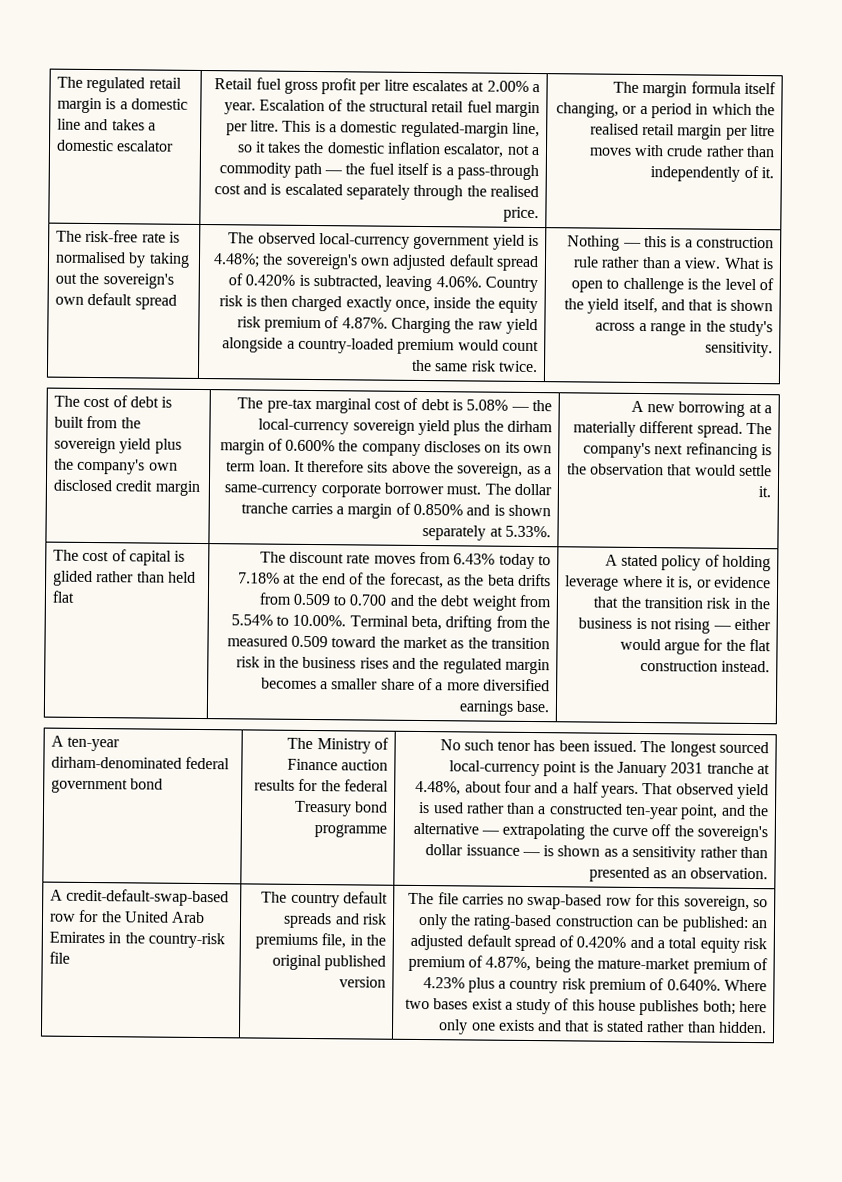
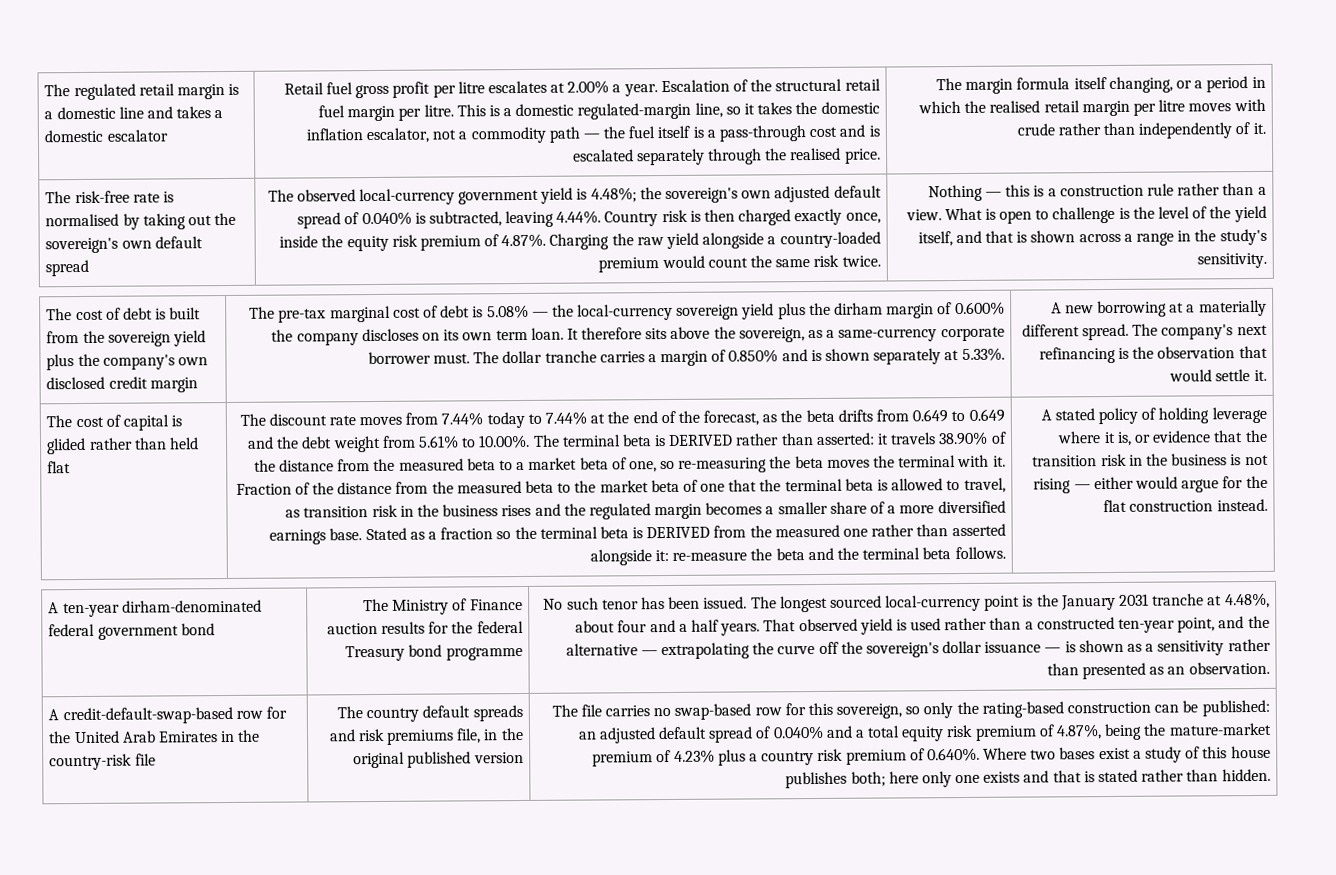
[245,274,296,286] 0.420% -> [361,211,412,226] 0.040%
[435,276,482,288] 4.06%. -> [556,210,602,224] 4.44%.
[453,553,496,565] 6.43% -> [441,412,484,426] 7.44%
[237,572,280,584] 7.18% -> [544,411,587,425] 7.44%
[292,593,387,606] 0.509 to 0.700 -> [912,408,1005,423] 0.649 to 0.649
[230,614,273,626] 5.54% -> [417,435,459,449] 5.61%
[349,615,551,632] [226,635,488,649] Terminal beta, drifting from the measured 0.509 toward the market as the -> [532,431,1007,447] [253,454,1006,473] [235,477,1006,495] [285,509,301,518] The terminal beta is DERIVED rather than asserted: it travels 38.90% of the distance from the measured beta to a market beta of one, so re-measuring the beta moves the terminal with it. Fraction of the distance from the measured beta to the market beta of one that the terminal beta is allowed to travel, as
(551, 706) none -> [365,523,1006,541] [589,546,1006,566] Stated as a fraction so the terminal beta is DERIVED from the measured one rather than asserted alongside it: re-measure the beta and the terminal beta follows.
[576,936,627,948] 0.420% -> [772,725,824,740] 0.040%

